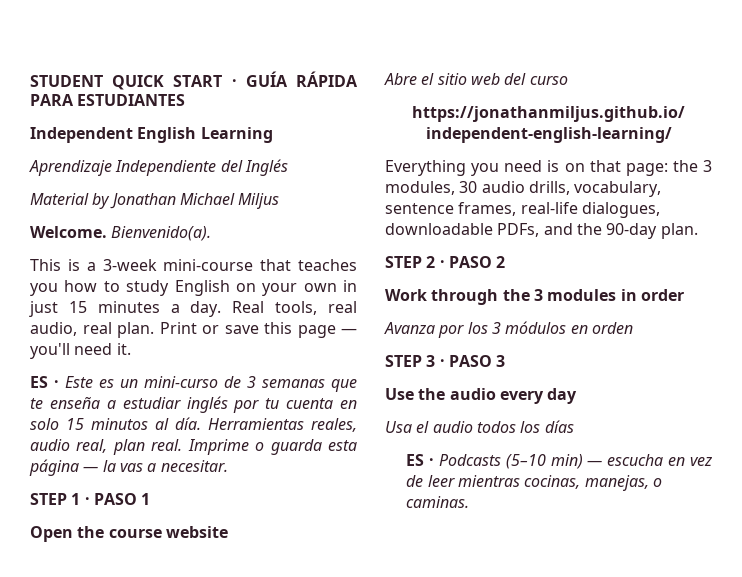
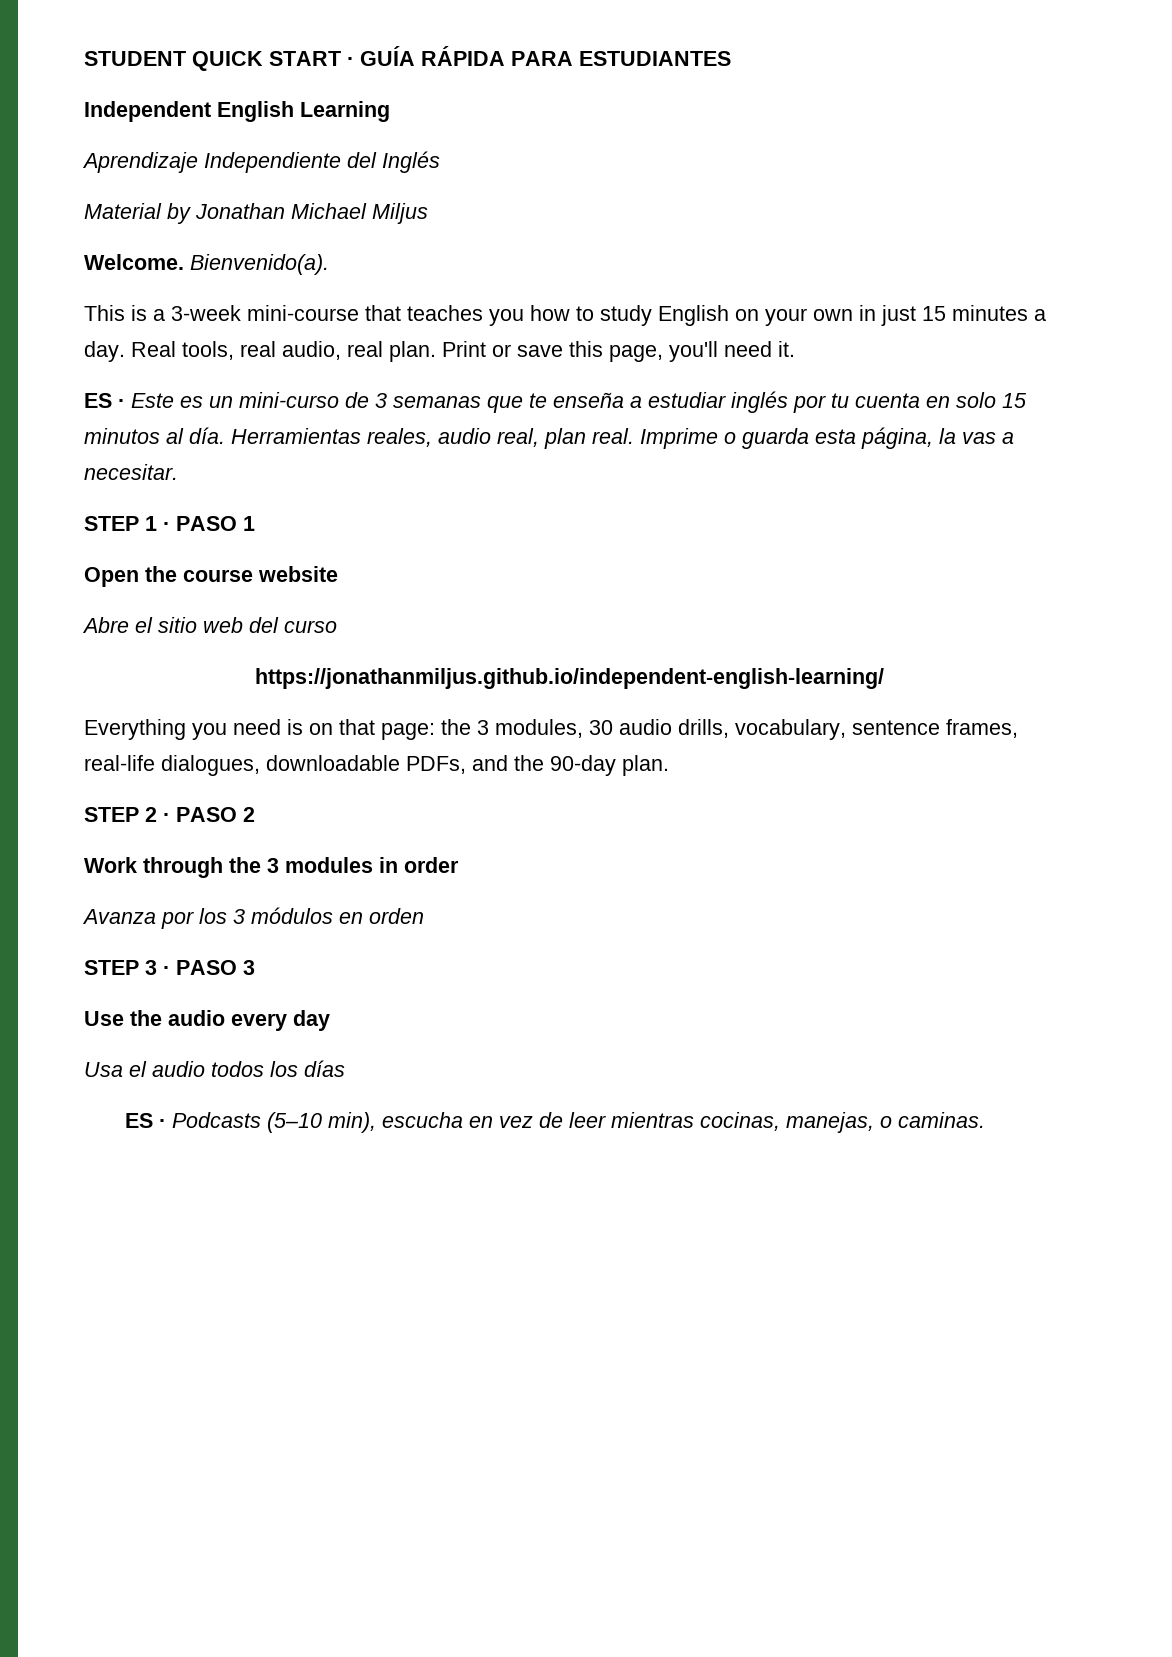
[297,325,357,338] page — -> [609,345,663,362] page,
[29,459,99,476] página — -> [861,427,933,449] página,
[550,454,603,469] min) — -> [327,1112,376,1133] min),

